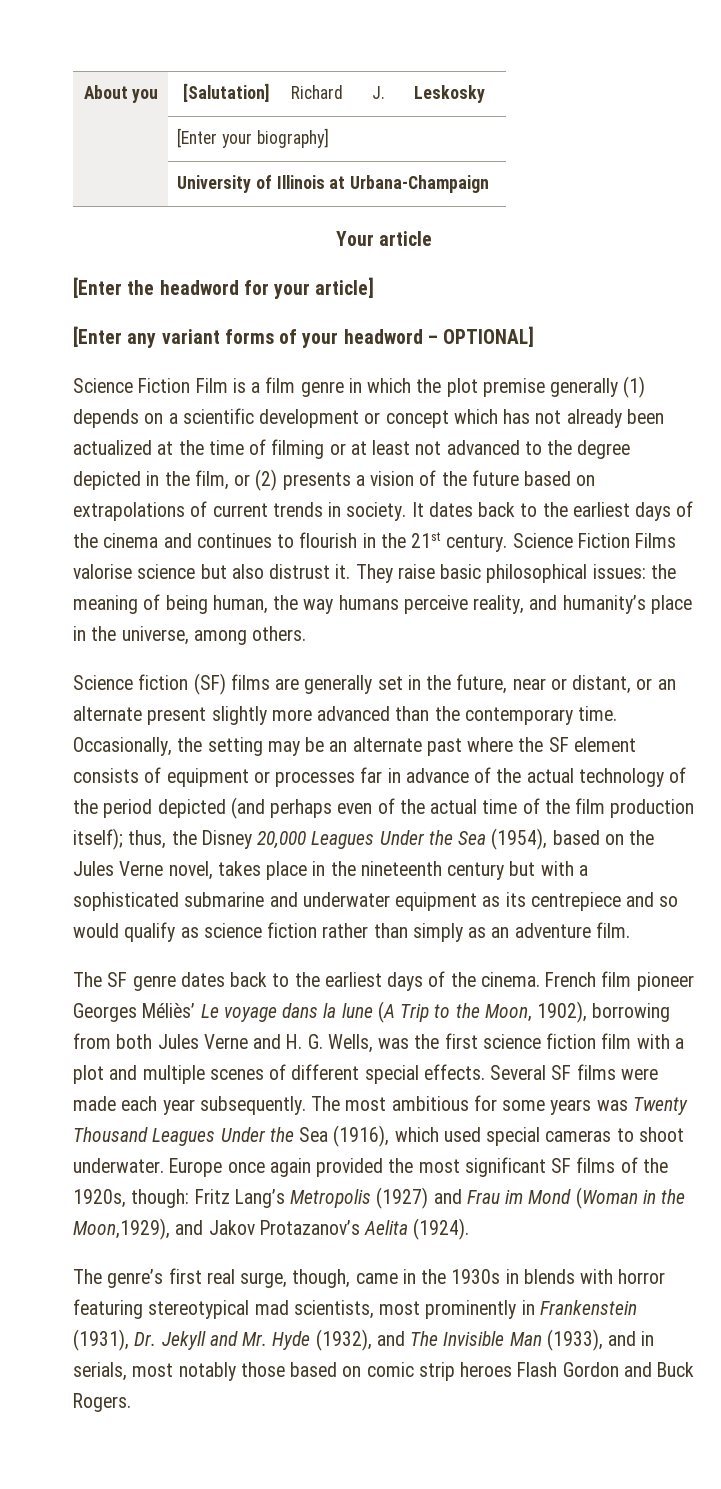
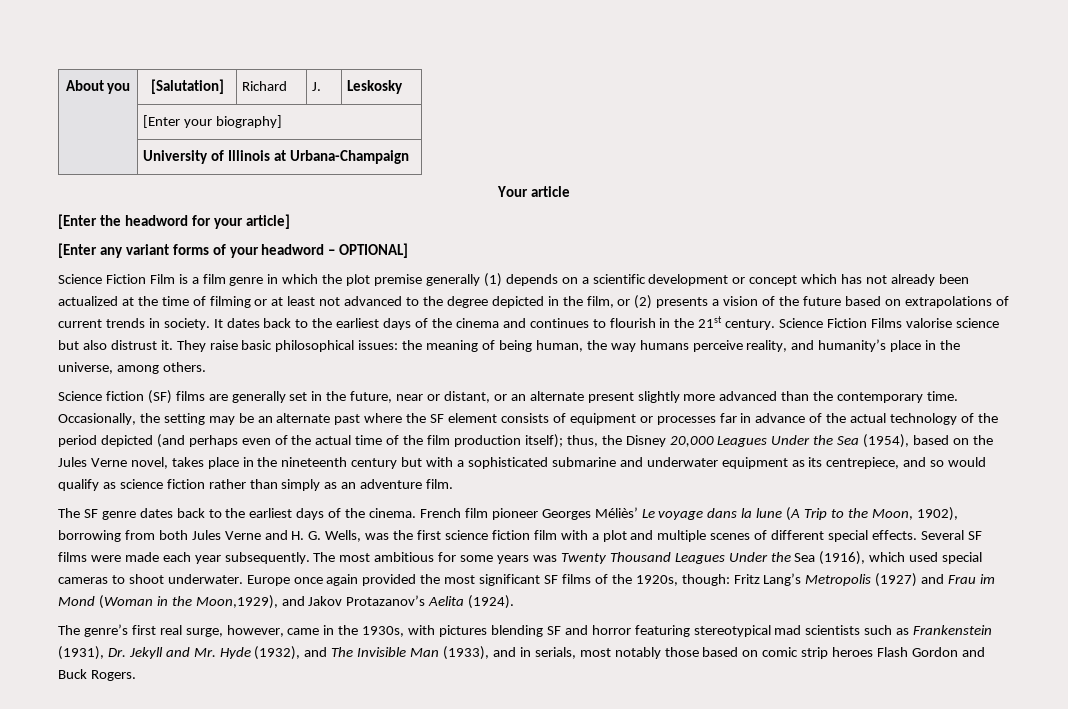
[530,892,621,911] centrepiece -> [826,457,900,469] centrepiece,
[292,1269,351,1288] though, -> [226,625,284,637] however,
[451,1269,666,1284] [73,1299,535,1319] 1930s in blends with horror featuring stereotypical mad scientists, most prominently in -> [362,625,910,637] 1930s, with pictures blending SF and horror featuring stereotypical mad scientists such as

